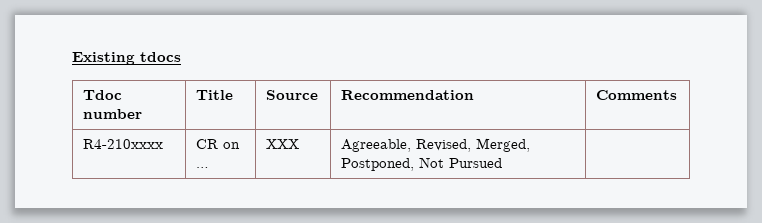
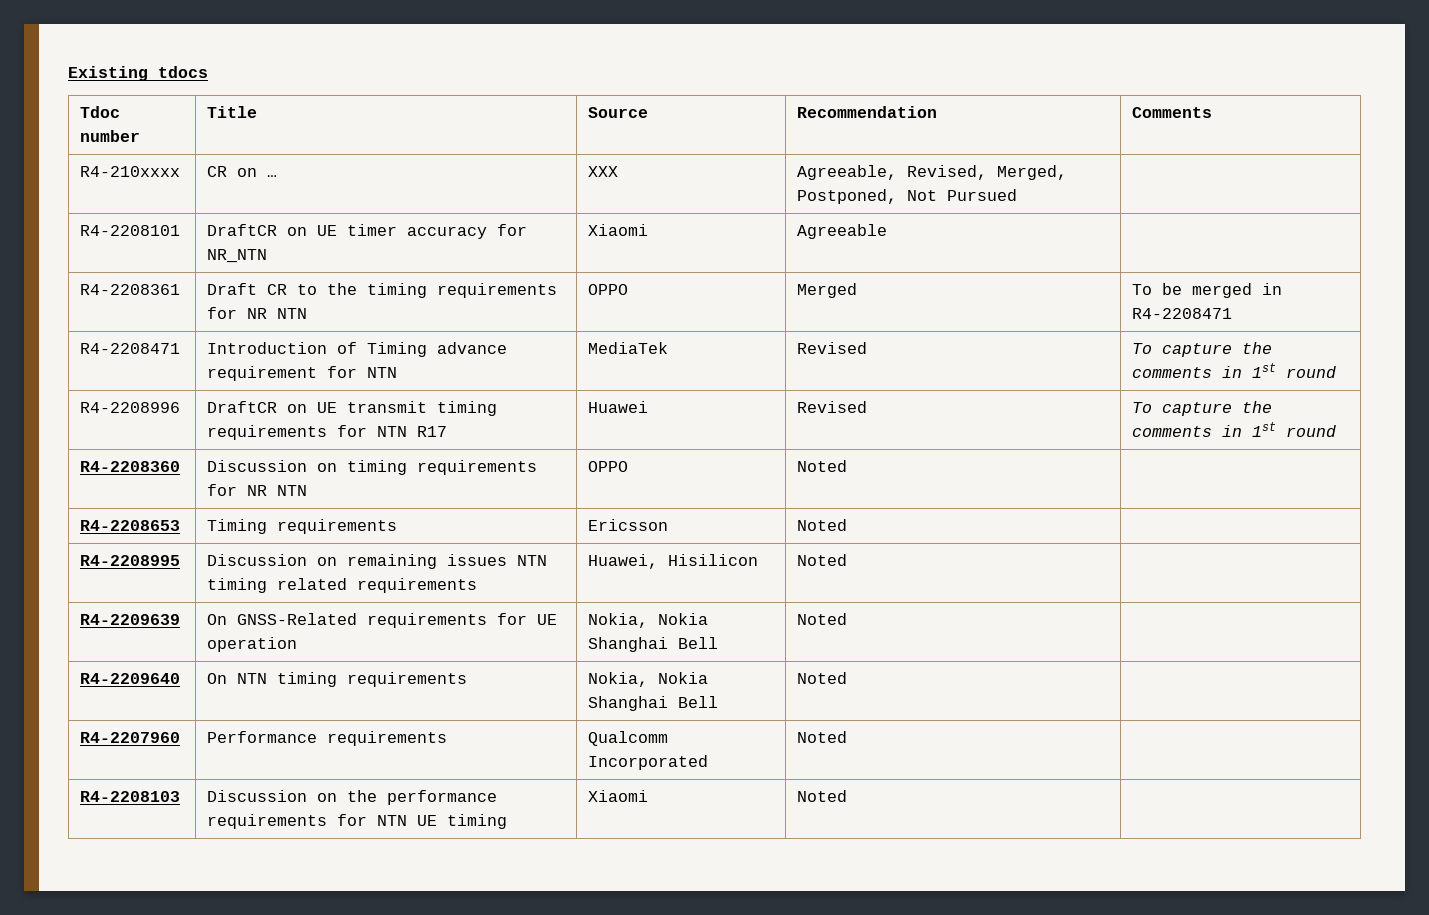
(502, 163) none -> [79,225,180,236] [206,224,527,239] [206,249,267,263] [587,224,648,236] [796,224,887,239] [79,284,180,295] [206,283,557,298] [206,307,307,319] [587,284,628,295] [796,283,857,298] [1131,283,1282,298] [1131,308,1232,319] [79,343,180,354] [206,342,507,357] [206,366,397,381] [587,342,668,354] [796,342,867,354] [1131,342,1272,357] [1131,363,1336,378] [79,402,180,413] [206,401,497,416] [206,425,447,440] [587,401,648,413] [796,401,867,413] [1131,401,1272,416] [1131,422,1336,437] [79,461,180,472] [206,460,537,475] [206,484,307,496] [587,461,628,472] [796,460,847,472] [79,520,180,531] [206,519,397,534] [587,519,668,531] [796,519,847,531] [79,555,180,566] [206,554,547,569] [206,578,477,593] [587,554,758,569] [796,554,847,566] [79,614,180,625] [206,613,557,628] [206,637,297,652] [587,613,708,628] [587,637,718,652] [796,613,847,625] [79,673,180,684] [206,672,467,687] [587,672,708,687] [587,696,718,711] [796,672,847,684] [79,732,180,743] [206,731,447,746] [587,731,668,746] [587,755,708,770] [796,731,847,743] [79,791,180,802] [206,790,497,805] [206,814,507,829] [587,790,648,802] [796,790,847,802] // R4-2208101 | DraftCR on UE timer accuracy for NR_NTN | Xiaomi | Agreeable | // R4-2208361 | Draft CR to the timing requirements for NR NTN | OPPO | Merged | To be merged in R4-2208471 // R4-2208471 | Introduction of Timing advance requirement for NTN | MediaTek | Revised | To capture the comments in 1st round // R4-2208996 | DraftCR on UE transmit timing requirements for NTN R17 | Huawei | Revised | To capture the comments in 1st round // R4-2208360 | Discussion on timing requirements for NR NTN | OPPO | Noted | // R4-2208653 | Timing requirements | Ericsson | Noted | // R4-2208995 | Discussion on remaining issues NTN timing related requirements | Huawei, Hisilicon | Noted | // R4-2209639 | On GNSS-Related requirements for UE operation | Nokia, Nokia Shanghai Bell | Noted | // R4-2209640 | On NTN timing requirements | Nokia, Nokia Shanghai Bell | Noted | // R4-2207960 | Performance requirements | Qualcomm Incorporated | Noted | // R4-2208103 | Discussion on the performance requirements for NTN UE timing | Xiaomi | Noted |

